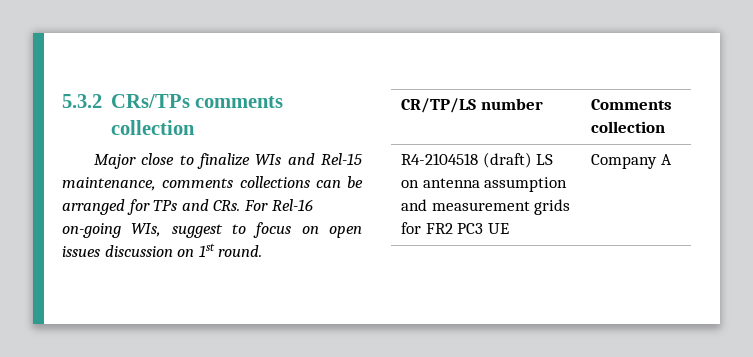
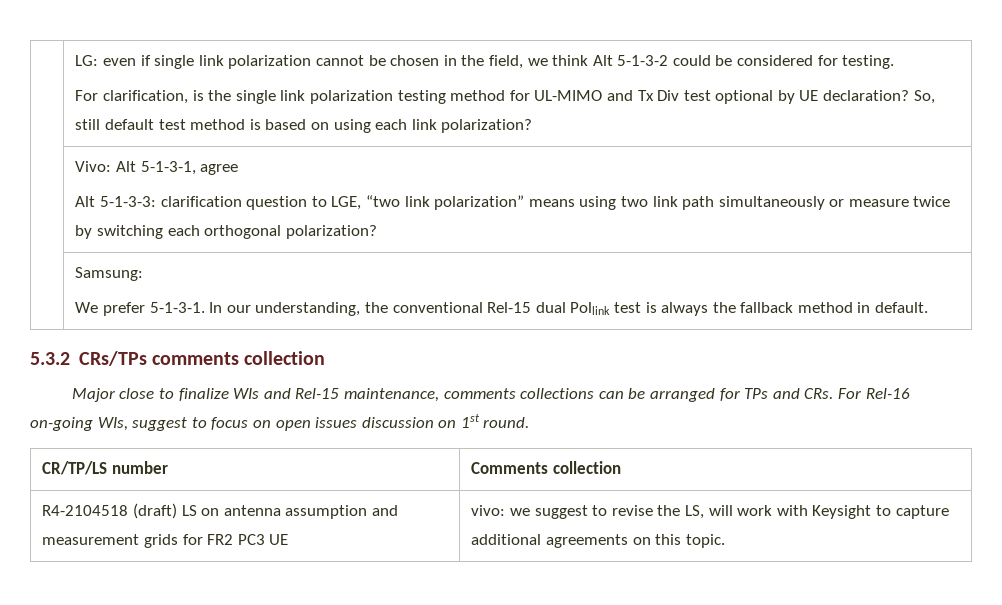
(62, 101) none -> [75,55,895,69] [75,90,935,104] [75,119,533,133] [75,161,239,175] [75,195,951,210] [75,225,377,239] [75,267,144,281] [75,302,929,316] | LG: even if single link polarization cannot be chosen in the field, we think Alt 5-1-3-2 could be considered for testing. // For clarification, is the single link polarization testing method for UL-MIMO and Tx Div test optional by UE declaration? So, still default test method is based on using each link polarization? // | Vivo: Alt 5-1-3-1, agree // Alt 5-1-3-3: clarification question to LGE, “two link polarization” means using two link path simultaneously or measure twice by switching each orthogonal polarization? // | Samsung: // We prefer 5-1-3-1. In our understanding, the conventional Rel-15 dual Pollink test is always the fallback method in default. //
[591,154,672,169] Company A -> [471,505,949,519] [471,534,725,548] vivo: we suggest to revise the LS, will work with Keysight to capture additional agreements on this topic.

